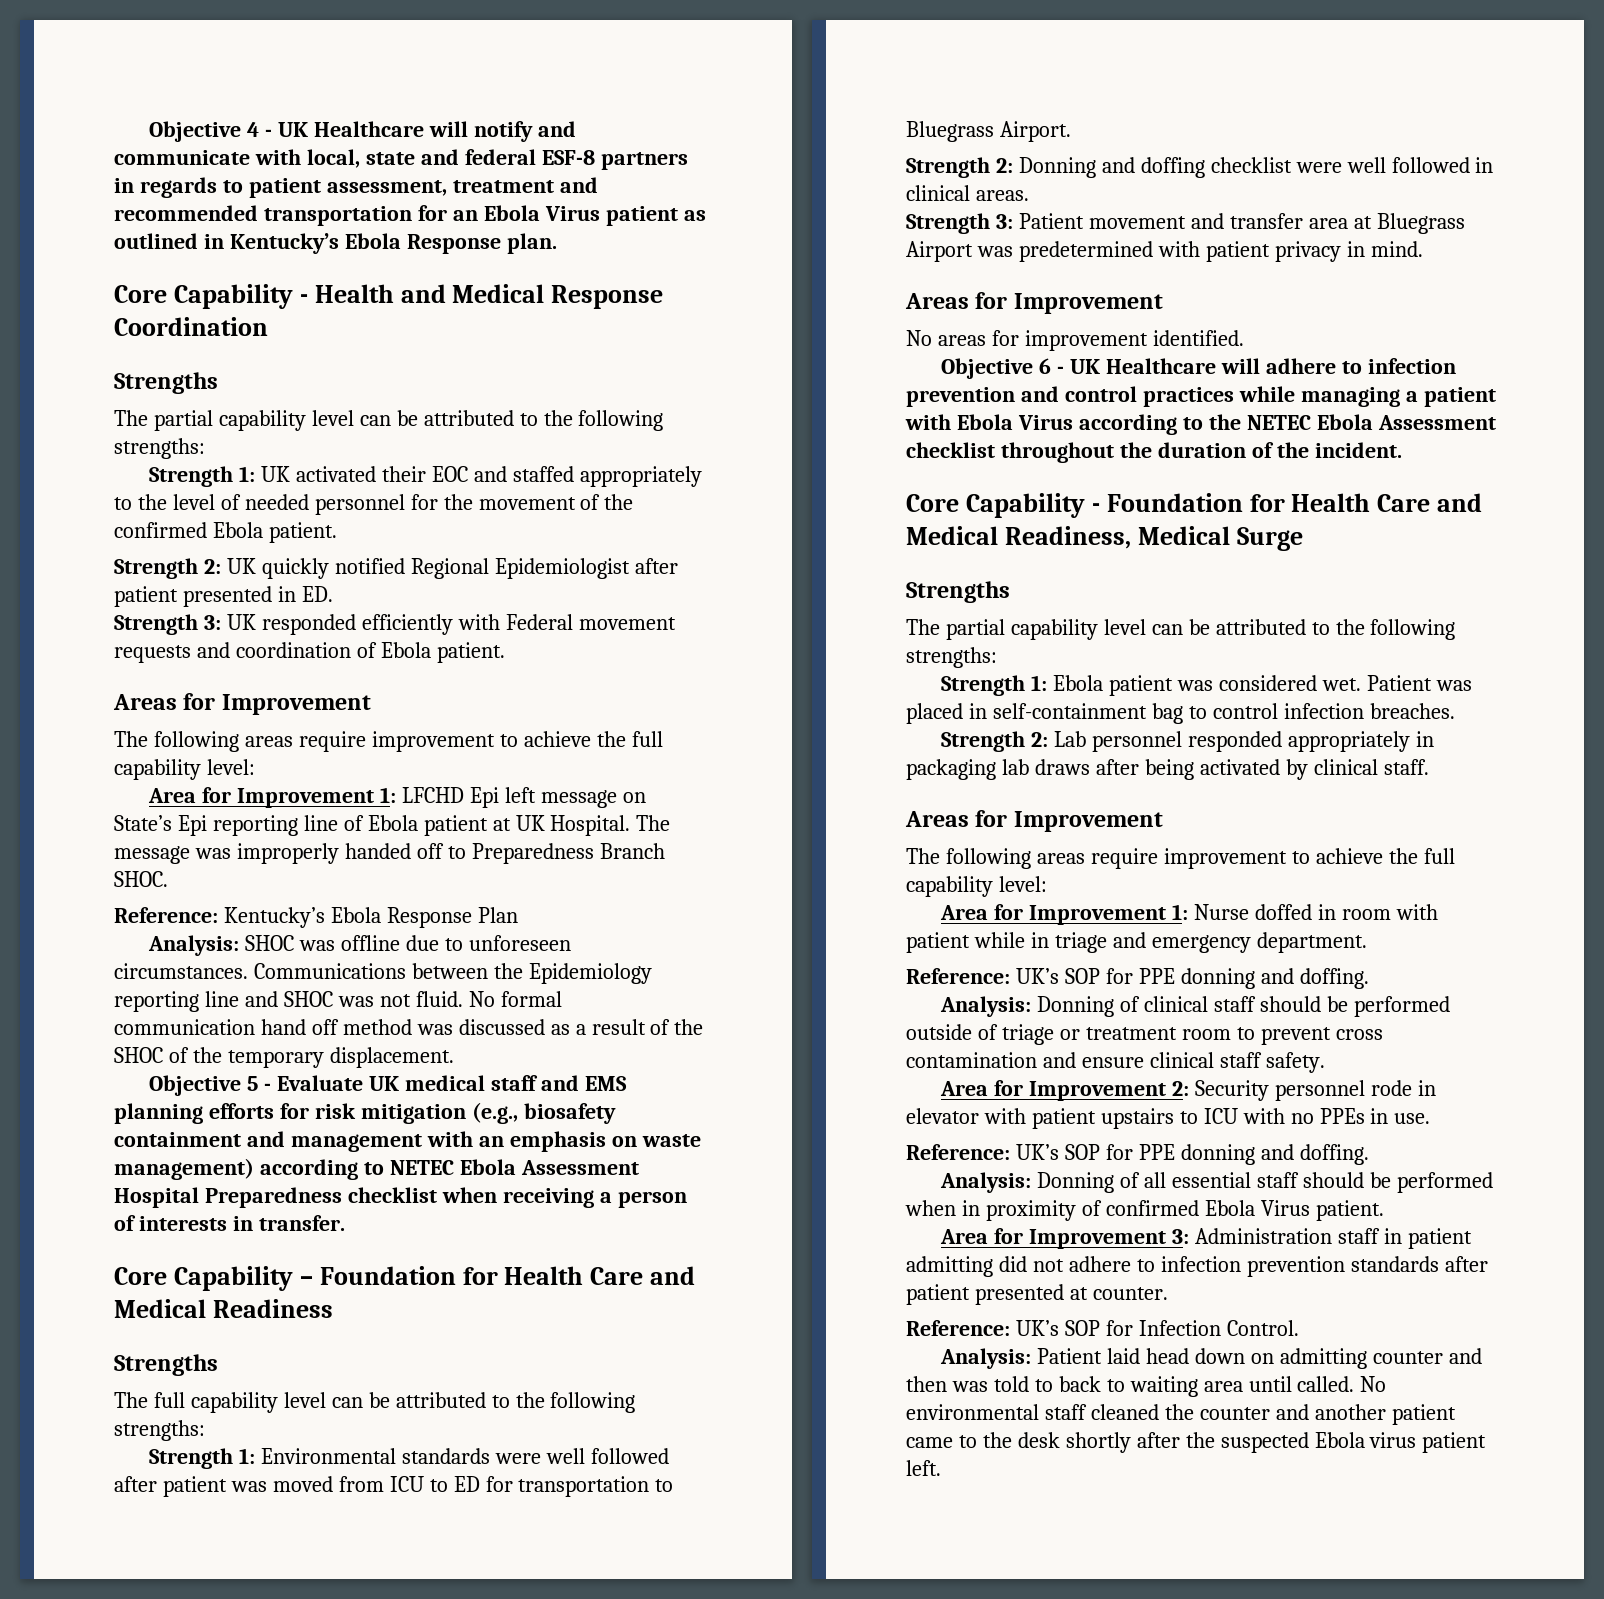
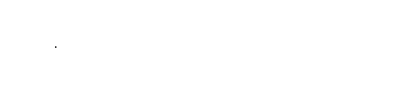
[149,121,576,142] [114,149,688,170] [114,177,598,198] [114,205,706,226] [114,233,557,254] [114,284,664,309] [114,317,268,336] [114,372,218,394] [114,410,664,431] [114,438,205,459] [149,466,702,487] [114,494,634,515] [114,522,337,543] [114,558,678,579] [114,586,333,607] [114,614,676,635] [114,642,505,663] [113,693,371,715] [114,731,663,752] [114,759,255,780] [148,787,646,808] [114,815,671,836] [114,843,665,864] [114,871,168,887] [114,907,518,928] [148,935,571,956] [114,963,652,984] [114,991,562,1012] [114,1019,704,1035] [114,1047,454,1068] [149,1075,627,1096] [114,1102,616,1124] [114,1131,701,1152] [114,1158,639,1180] [114,1187,687,1208] [114,1215,345,1231] [114,1266,696,1291] [114,1299,333,1318] [114,1354,218,1376] [114,1392,636,1413] [114,1420,205,1441] [149,1448,669,1469] [114,1476,674,1497] [906,121,1071,142] [906,157,1494,178] [906,185,1029,201] [906,213,1465,234] [906,241,1423,262] [905,292,1163,314] [906,330,1244,351] [941,358,1456,379] [906,386,1496,407] [905,414,1496,435] [906,442,1402,463] [906,493,1483,518] [906,526,1303,551] [906,581,1010,603] [906,619,1456,640] [906,647,997,668] [941,675,1472,696] [906,703,1455,724] [941,731,1434,752] [906,759,1429,780] [905,810,1163,832] [906,848,1455,869] [906,876,1047,897] [940,904,1438,925] [906,932,1367,953] [906,968,1369,989] [940,996,1450,1017] [906,1024,1383,1045] [906,1052,1325,1073] [940,1080,1436,1101] [906,1108,1431,1129] [906,1144,1369,1165] [940,1172,1493,1193] [905,1200,1384,1221] [940,1228,1472,1249] [906,1256,1488,1277] [906,1284,1168,1305] [906,1320,1299,1336] [940,1348,1482,1369] [906,1376,1387,1397] [906,1404,1456,1425] [906,1432,1487,1453] [906,1460,941,1476] Objective 4 - UK Healthcare will notify and communicate with local, state and federal ESF-8 partners in regards to patient assessment, treatment and recommended transportation for an Ebola Virus patient as outlined in Kentucky’s Ebola Response plan. // Core Capability - Health and Medical Response Coordination // Strengths // The partial capability level can be attributed to the following strengths: // Strength 1: UK activated their EOC and staffed appropriately to the level of needed personnel for the movement of the confirmed Ebola patient. // Strength 2: UK quickly notified Regional Epidemiologist after patient presented in ED. // Strength 3: UK responded efficiently with Federal movement requests and coordination of Ebola patient. // Areas for Improvement // The following areas require improvement to achieve the full capability level: // Area for Improvement 1: LFCHD Epi left message on State’s Epi reporting line of Ebola patient at UK Hospital. The message was improperly handed off to Preparedness Branch SHOC. // Reference: Kentucky’s Ebola Response Plan // Analysis: SHOC was offline due to unforeseen circumstances. Communications between the Epidemiology reporting line and SHOC was not fluid. No formal communication hand off method was discussed as a result of the SHOC of the temporary displacement. // Objective 5 - Evaluate UK medical staff and EMS planning efforts for risk mitigation (e.g., biosafety containment and management with an emphasis on waste management) according to NETEC Ebola Assessment Hospital Preparedness checklist when receiving a person of interests in transfer. // Core Capability – Foundation for Health Care and Medical Readiness // Strengths // The full capability level can be attributed to the following strengths: // Strength 1: Environmental standards were well followed after patient was moved from ICU to ED for transportation to Bluegrass Airport. // Strength 2: Donning and doffing checklist were well followed in clinical areas. // Strength 3: Patient movement and transfer area at Bluegrass Airport was predetermined with patient privacy in mind. // Areas for Improvement // No areas for improvement identified. // Objective 6 - UK Healthcare will adhere to infection prevention and control practices while managing a patient with Ebola Virus according to the NETEC Ebola Assessment checklist throughout the duration of the incident. // Core Capability - Foundation for Health Care and Medical Readiness, Medical Surge // Strengths // The partial capability level can be attributed to the following strengths: // Strength 1: Ebola patient was considered wet. Patient was placed in self-containment bag to control infection breaches. // Strength 2: Lab personnel responded appropriately in packaging lab draws after being activated by clinical staff. // Areas for Improvement // The following areas require improvement to achieve the full capability level: // Area for Improvement 1: Nurse doffed in room with patient while in triage and emergency department. // Reference: UK’s SOP for PPE donning and doffing. // Analysis: Donning of clinical staff should be performed outside of triage or treatment room to prevent cross contamination and ensure clinical staff safety. // Area for Improvement 2: Security personnel rode in elevator with patient upstairs to ICU with no PPEs in use. // Reference: UK’s SOP for PPE donning and doffing. // Analysis: Donning of all essential staff should be performed when in proximity of confirmed Ebola Virus patient. // Area for Improvement 3: Administration staff in patient admitting did not adhere to infection prevention standards after patient presented at counter. // Reference: UK’s SOP for Infection Control. // Analysis: Patient laid head down on admitting counter and then was told to back to waiting area until called. No environmental staff cleaned the counter and another patient came to the desk shortly after the suspected Ebola virus patient left. -> [54,46,58,48] .

